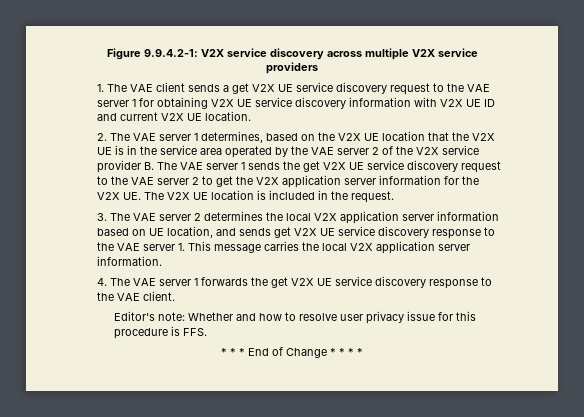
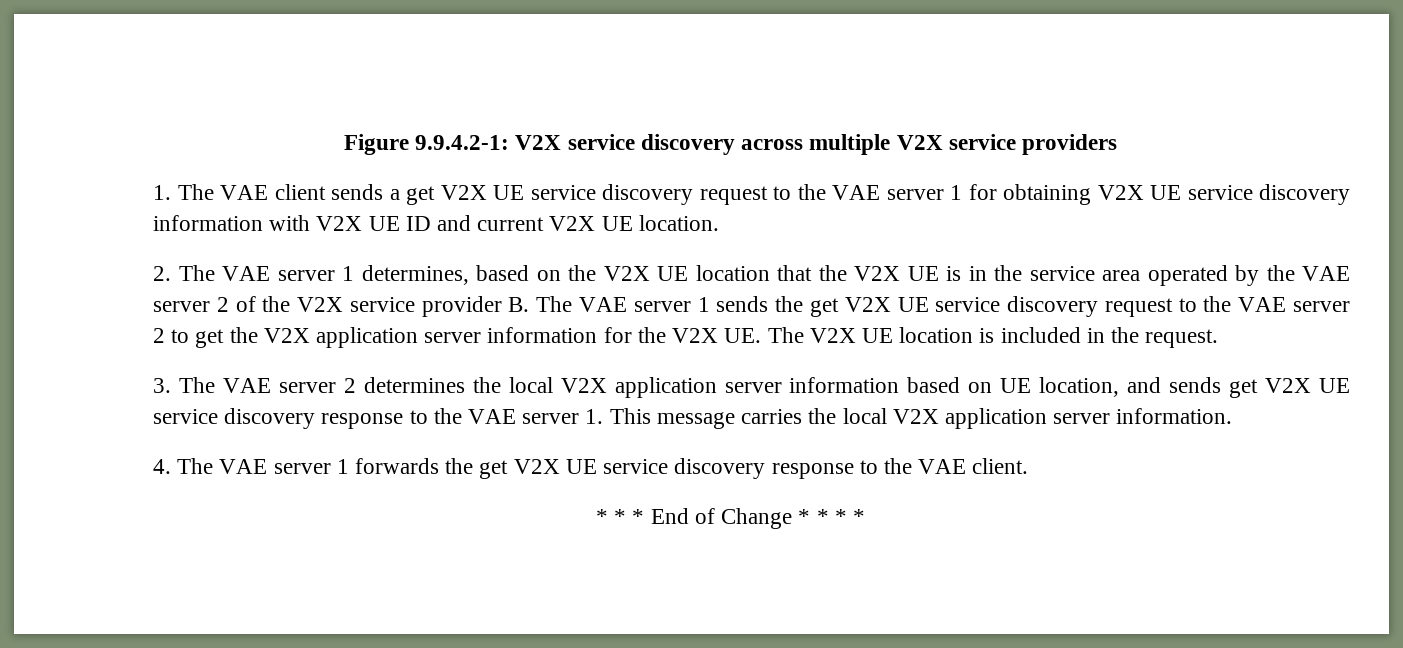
[113,311,476,324] [113,326,207,339] // Editor's note: Whether and how to resolve user privacy issue for this procedure is FFS. -> (1029, 466) none

